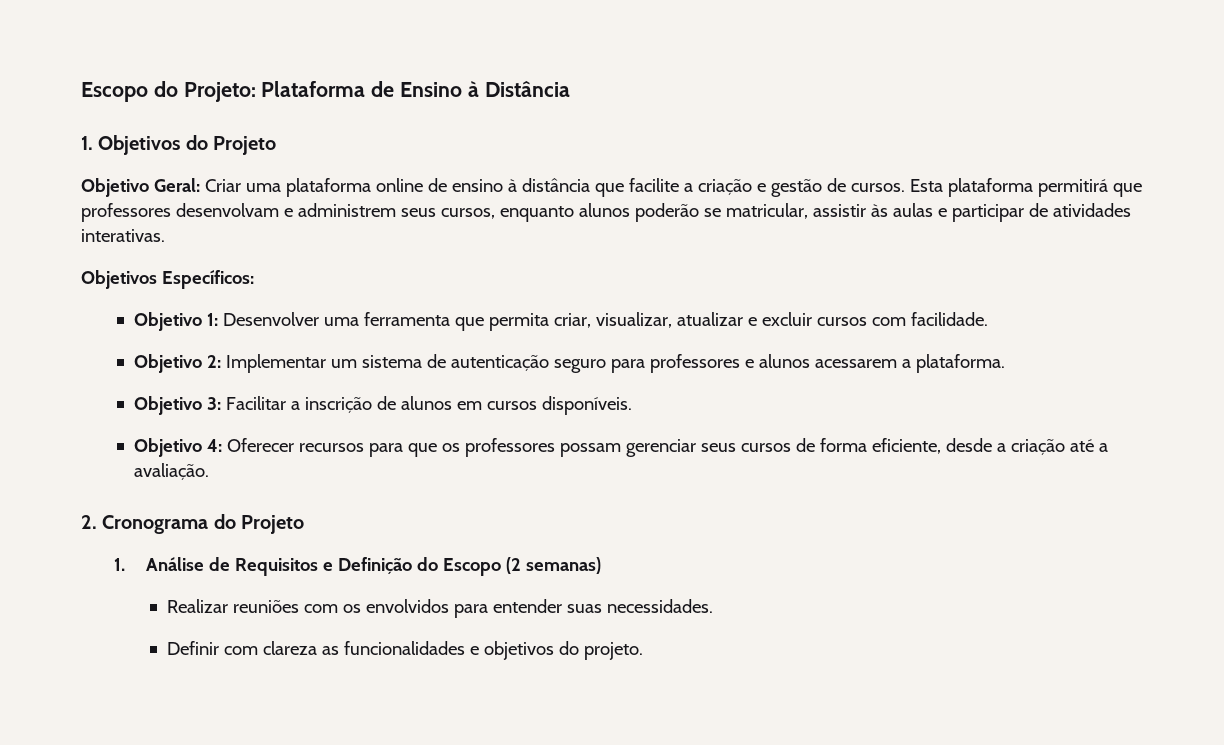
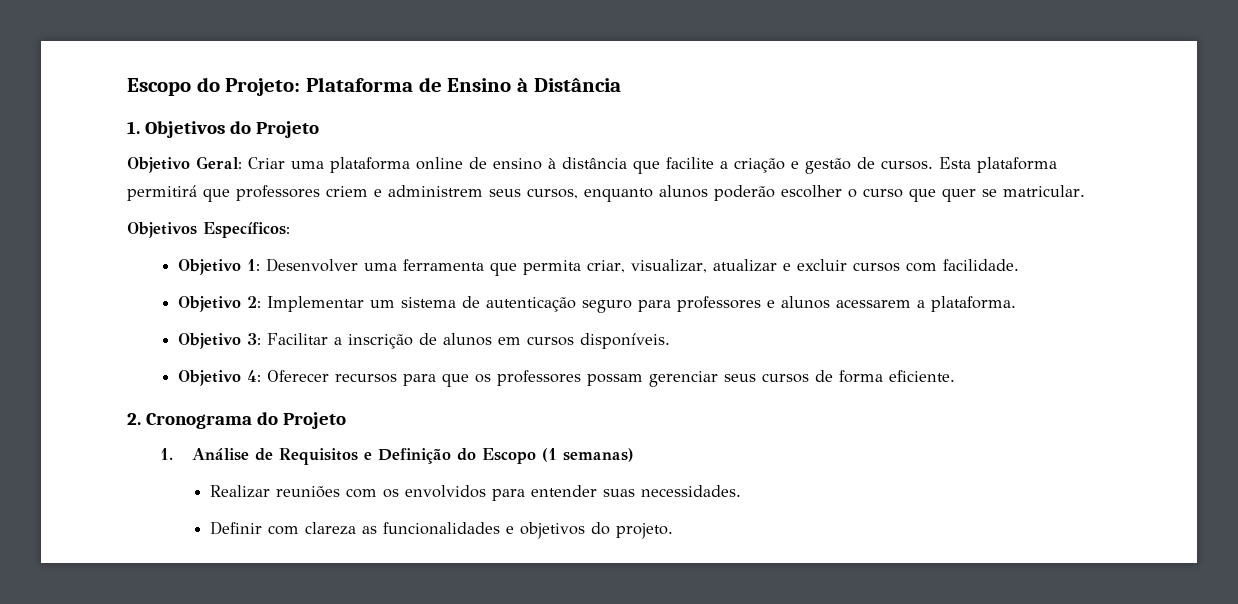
[175,203,279,217] desenvolvam -> [326,186,368,197] criem
[703,203,1131,222] [81,229,165,242] se matricular, assistir às aulas e participar de atividades interativas. -> [781,185,1085,202] escolher o curso que quer se matricular.
[871,438,1108,455] [134,463,210,480] eficiente, desde a criação até a avaliação. -> [888,370,955,382] eficiente.
[506,557,522,574] (2 -> [542,448,558,462] (1

